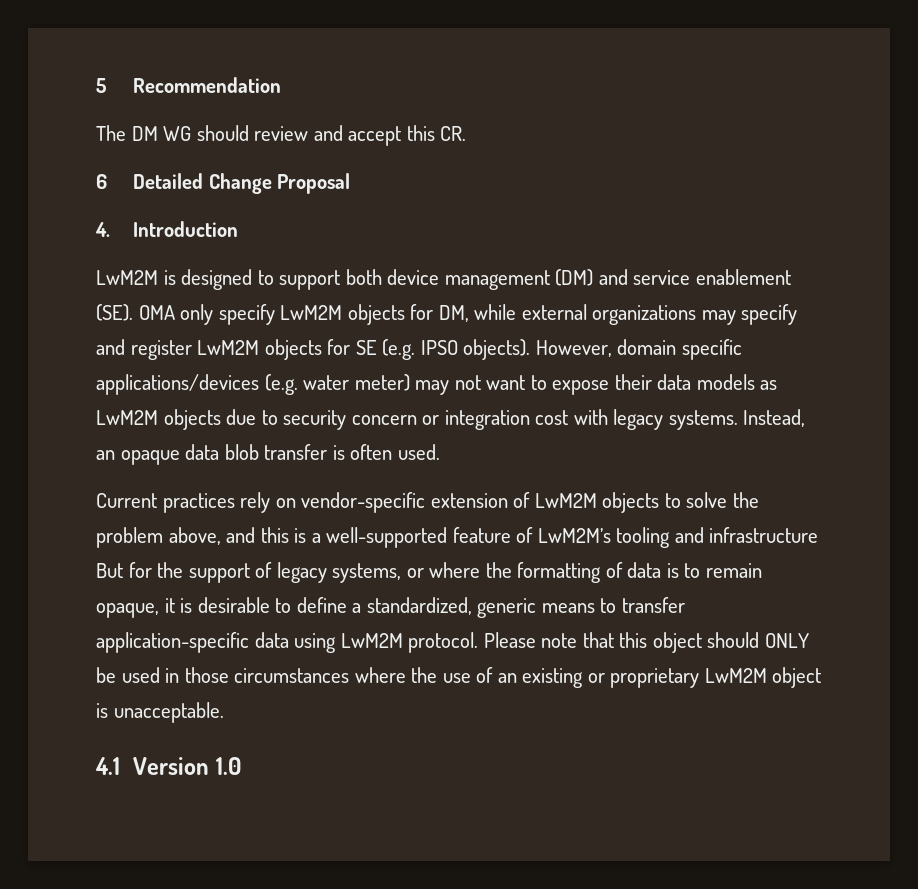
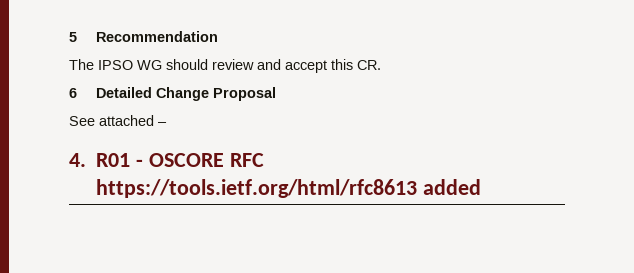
[131,126,158,141] DM -> [98,60,133,70] IPSO
[95,221,239,237] [96,269,791,290] [96,304,798,325] [96,339,742,360] [96,374,778,395] [96,409,806,430] [96,444,440,465] [96,492,759,513] [96,527,819,548] [96,562,763,583] [96,597,685,618] [96,632,809,653] [96,667,822,688] [96,702,224,723] [95,757,241,775] 4. Introduction // LwM2M is designed to support both device management (DM) and service enablement (SE). OMA only specify LwM2M objects for DM, while external organizations may specify and register LwM2M objects for SE (e.g. IPSO objects). However, domain specific applications/devices (e.g. water meter) may not want to expose their data models as LwM2M objects due to security concern or integration cost with legacy systems. Instead, an opaque data blob transfer is often used. // Current practices rely on vendor-specific extension of LwM2M objects to solve the problem above, and this is a well-supported feature of LwM2M’s tooling and infrastructure But for the support of legacy systems, or where the formatting of data is to remain opaque, it is desirable to define a standardized, generic means to transfer application-specific data using LwM2M protocol. Please note that this object should ONLY be used in those circumstances where the use of an existing or proprietary LwM2M object is unacceptable. // 4.1 Version 1.0 -> [69,115,167,126] [69,153,264,167] [96,179,482,198] See attached – // 4. R01 - OSCORE RFC https://tools.ietf.org/html/rfc8613 added

